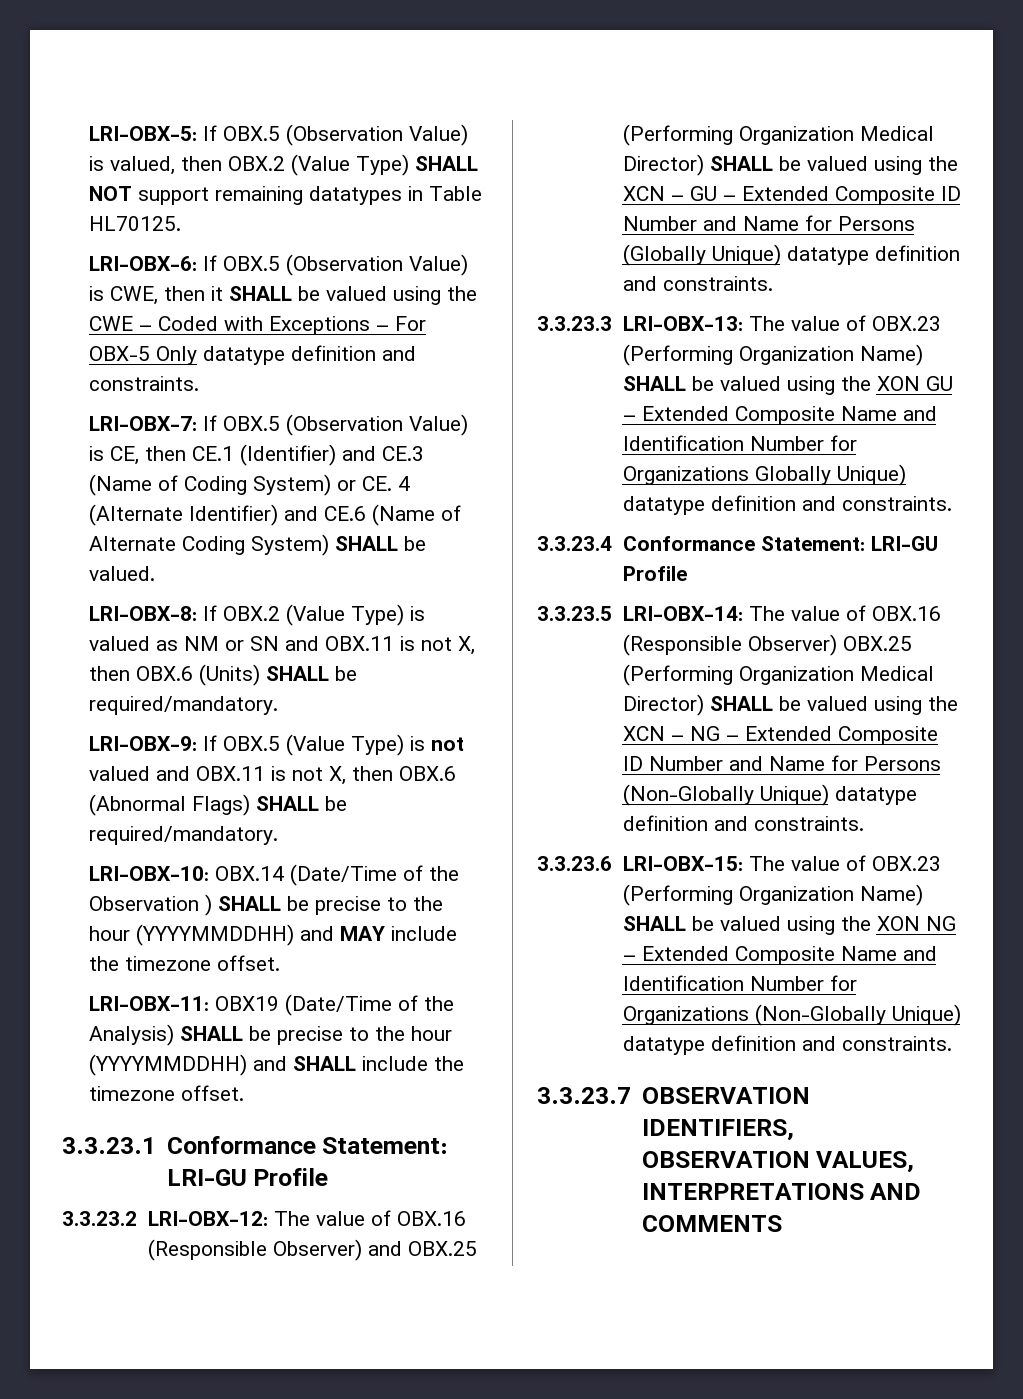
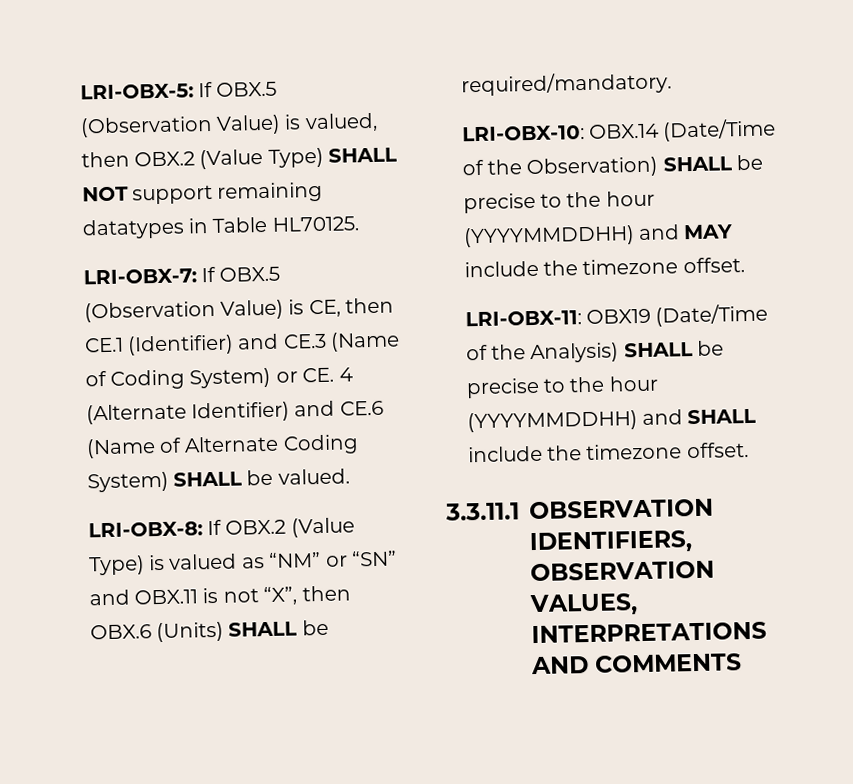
[89,254,469,276] [89,286,478,305] [89,316,427,335] [89,345,417,365] [89,376,200,391] // LRI-OBX-6: If OBX.5 (Observation Value) is CWE, then it SHALL be valued using the CWE – Coded with Exceptions – For OBX-5 Only datatype definition and constraints. -> (359, 224) none
[184,636,476,655] NM or SN and OBX.11 is not X, -> [268,550,397,568] [88,586,298,606] “NM” or “SN” and OBX.11 is not “X”,
[89,734,465,756] [89,766,457,785] [89,794,348,816] [89,826,279,845] // LRI-OBX-9: If OBX.5 (Value Type) is not valued and OBX.11 is not X, then OBX.6 (Abnormal Flags) SHALL be required/mandatory. -> (672, 84) none
[89,894,213,916] Observation ) -> [526,156,659,179] Observation)
[62,1136,449,1154] [166,1168,329,1186] [62,1210,466,1226] [147,1239,477,1261] [622,124,934,146] [622,154,958,176] [622,186,961,205] [622,215,915,231] [622,244,960,266] [622,276,773,291] [537,315,941,331] [622,344,923,366] [622,376,953,395] [622,406,937,425] [622,435,857,451] [622,464,906,486] [622,495,952,515] [537,536,938,551] [622,566,687,581] [537,605,941,621] [622,634,912,656] [622,664,934,686] [622,694,958,716] [622,726,938,745] [622,755,941,771] [622,784,917,806] [622,815,864,831] [537,855,941,871] [622,884,923,906] [622,916,956,935] [622,946,937,965] [622,975,857,991] [622,1004,961,1026] [622,1035,952,1055] [537,1087,631,1104] 3.3.23.1 Conformance Statement: LRI-GU Profile // 3.3.23.2 LRI-OBX-12: The value of OBX.16 (Responsible Observer) and OBX.25 (Performing Organization Medical Director) SHALL be valued using the XCN – GU – Extended Composite ID Number and Name for Persons (Globally Unique) datatype definition and constraints. // 3.3.23.3 LRI-OBX-13: The value of OBX.23 (Performing Organization Name) SHALL be valued using the XON GU – Extended Composite Name and Identification Number for Organizations Globally Unique) datatype definition and constraints. // 3.3.23.4 Conformance Statement: LRI-GU Profile // 3.3.23.5 LRI-OBX-14: The value of OBX.16 (Responsible Observer) OBX.25 (Performing Organization Medical Director) SHALL be valued using the XCN – NG – Extended Composite ID Number and Name for Persons (Non-Globally Unique) datatype definition and constraints. // 3.3.23.6 LRI-OBX-15: The value of OBX.23 (Performing Organization Name) SHALL be valued using the XON NG – Extended Composite Name and Identification Number for Organizations (Non-Globally Unique) datatype definition and constraints. // 3.3.23.7 -> [445,502,520,521] 3.3.11.1

